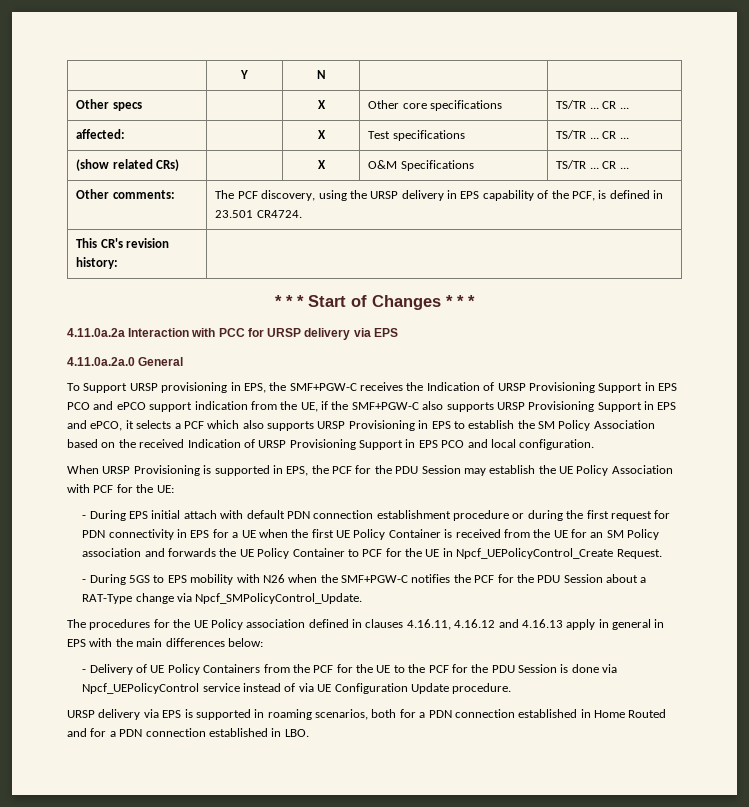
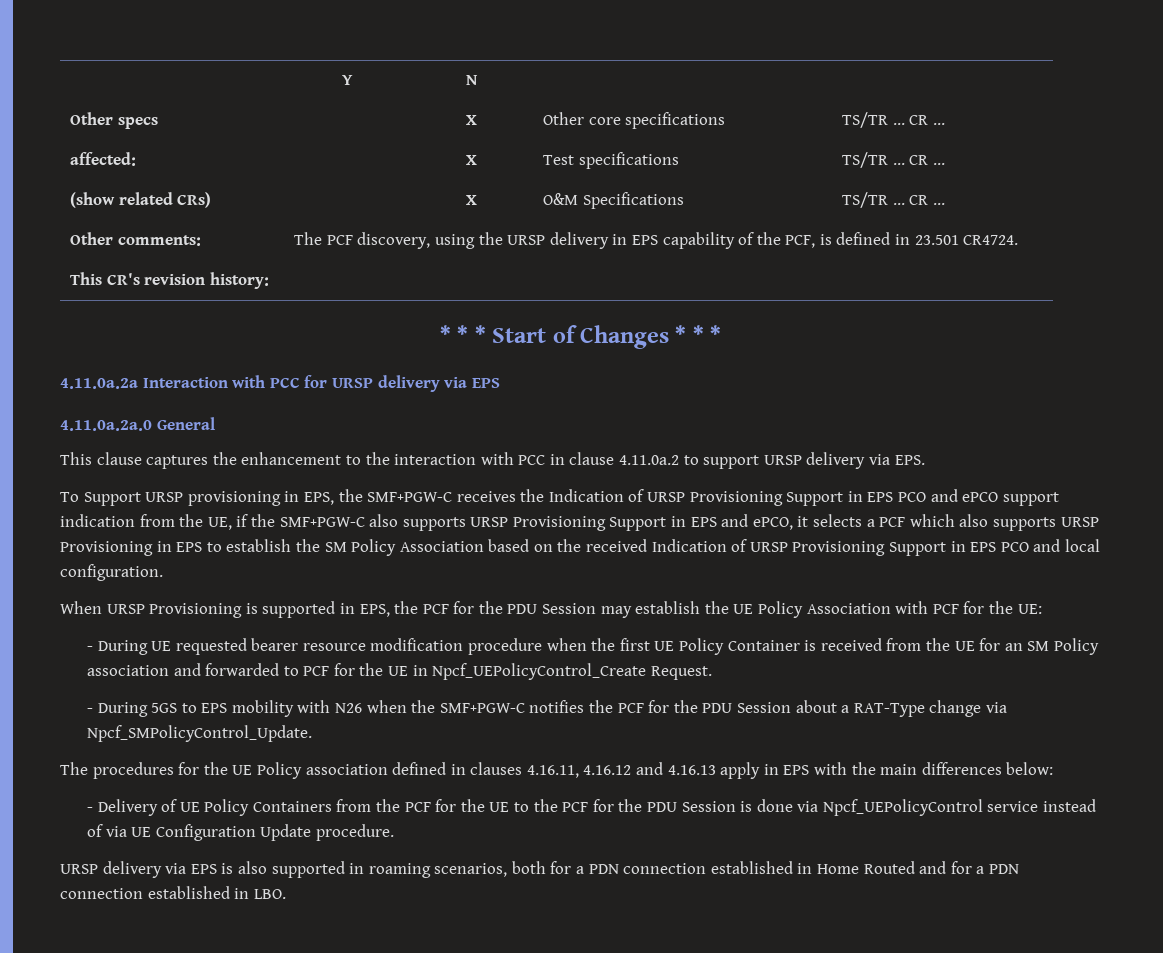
(184, 361) none -> [60,452,925,469] // This clause captures the enhancement to the interaction with PCC in clause 4.11.0a.2 to support URSP delivery via EPS.
[129,510,671,521] [82,529,256,540] EPS initial attach with default PDN connection establishment procedure or during the first request for PDN connectivity in EPS for a UE -> [151,638,543,655] UE requested bearer resource modification procedure
[168,548,345,559] forwards the UE Policy Container -> [205,663,280,676] forwarded
[612,619,665,630] general in -> (779, 769) none
(193, 713) none -> [237,861,267,874] also

